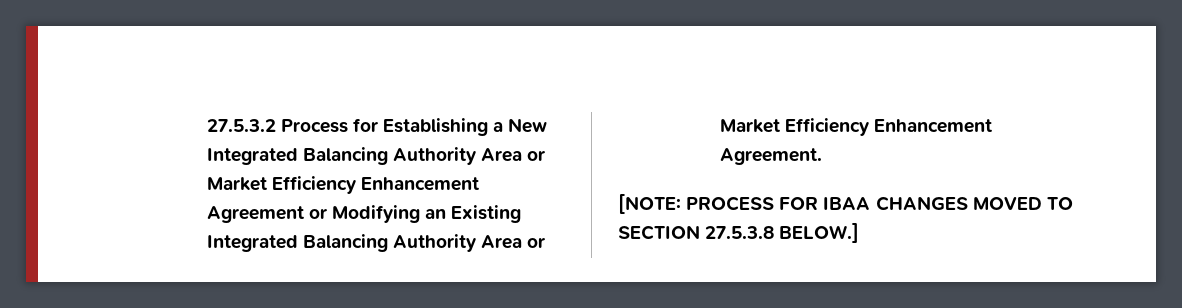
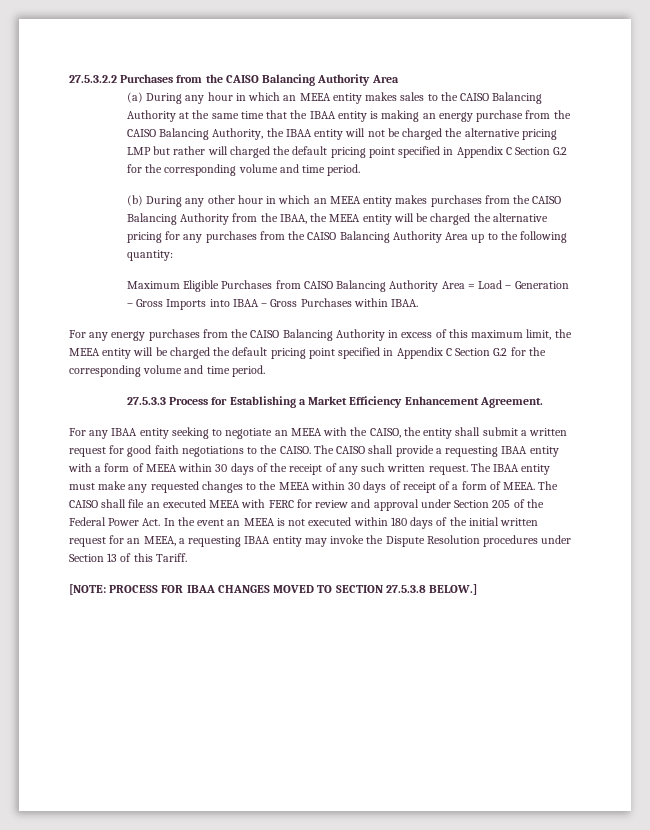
[206,118,548,136] [206,147,546,165] [206,176,479,194] [206,205,522,223] [206,234,546,252] [719,118,992,136] [719,148,822,165] 27.5.3.2 Process for Establishing a New Integrated Balancing Authority Area or Market Efficiency Enhancement Agreement or Modifying an Existing Integrated Balancing Authority Area or Market Efficiency Enhancement Agreement. -> [69,74,399,86] [126,92,543,104] [126,110,571,122] [126,128,557,140] [126,146,568,158] [126,164,361,176] [126,195,562,207] [126,213,548,225] [126,231,568,243] [126,250,173,261] [126,280,569,292] [126,298,419,310] [69,329,572,341] [69,347,546,359] [69,365,265,377] [126,396,543,408] [69,427,568,439] [69,445,559,457] [68,463,551,475] [69,481,559,493] [69,499,544,511] [69,517,539,529] [69,535,572,547] [69,553,187,562] 27.5.3.2.2 Purchases from the CAISO Balancing Authority Area // (a) During any hour in which an MEEA entity makes sales to the CAISO Balancing Authority at the same time that the IBAA entity is making an energy purchase from the CAISO Balancing Authority, the IBAA entity will not be charged the alternative pricing LMP but rather will charged the default pricing point specified in Appendix C Section G.2 for the corresponding volume and time period. // (b) During any other hour in which an MEEA entity makes purchases from the CAISO Balancing Authority from the IBAA, the MEEA entity will be charged the alternative pricing for any purchases from the CAISO Balancing Authority Area up to the following quantity: // Maximum Eligible Purchases from CAISO Balancing Authority Area = Load – Generation – Gross Imports into IBAA – Gross Purchases within IBAA. // For any energy purchases from the CAISO Balancing Authority in excess of this maximum limit, the MEEA entity will be charged the default pricing point specified in Appendix C Section G.2 for the corresponding volume and time period. // 27.5.3.3 Process for Establishing a Market Efficiency Enhancement Agreement. // For any IBAA entity seeking to negotiate an MEEA with the CAISO, the entity shall submit a written request for good faith negotiations to the CAISO. The CAISO shall provide a requesting IBAA entity with a form of MEEA within 30 days of the receipt of any such written request. The IBAA entity must make any requested changes to the MEEA within 30 days of receipt of a form of MEEA. The CAISO shall file an executed MEEA with FERC for review and approval under Section 205 of the Federal Power Act. In the event an MEEA is not executed within 180 days of the initial written request for an MEEA, a requesting IBAA entity may invoke the Dispute Resolution procedures under Section 13 of this Tariff.

